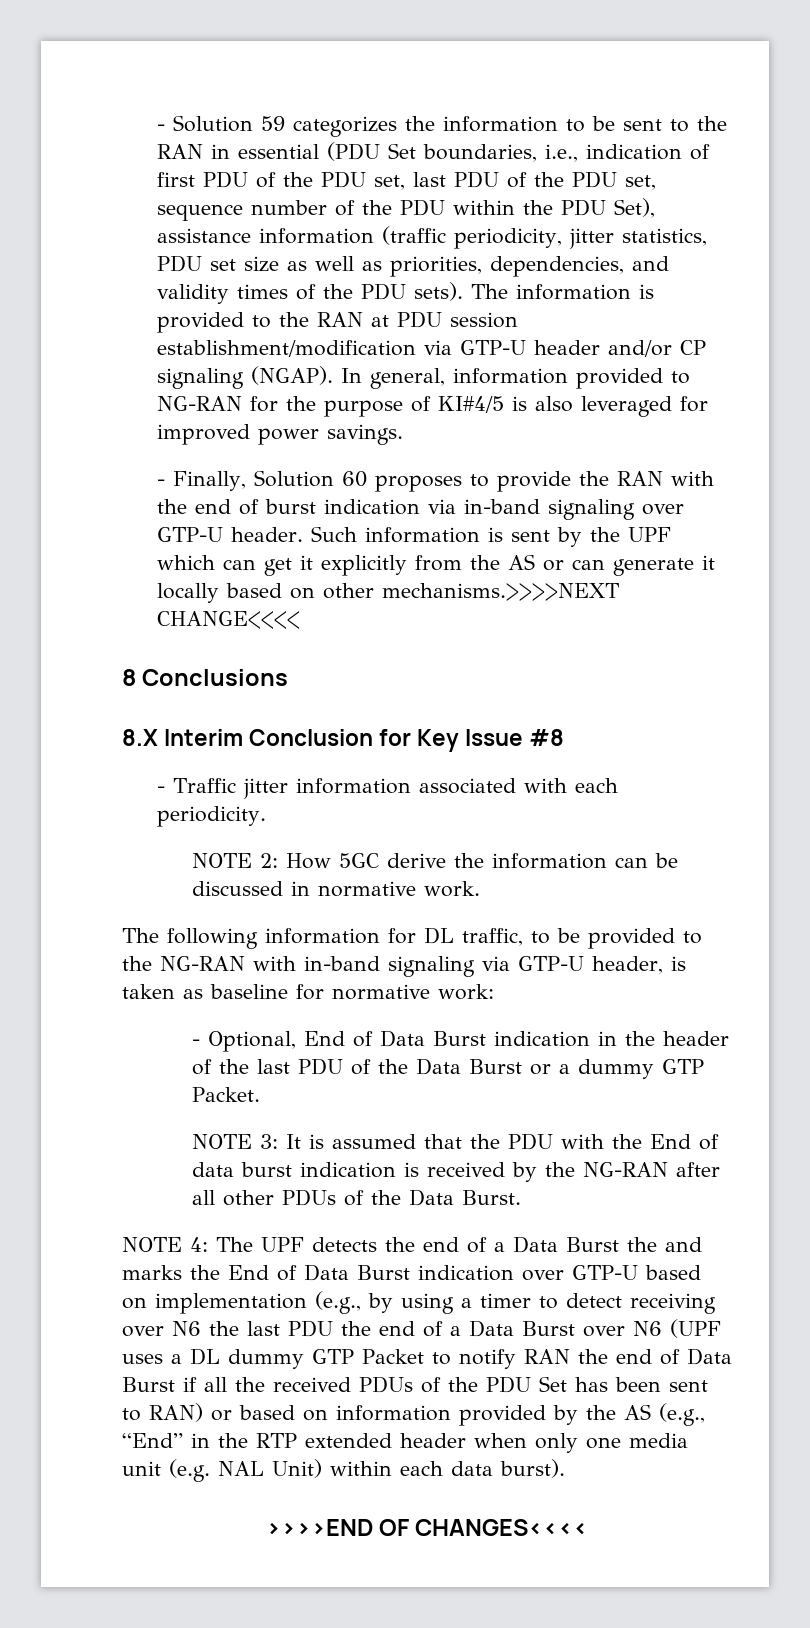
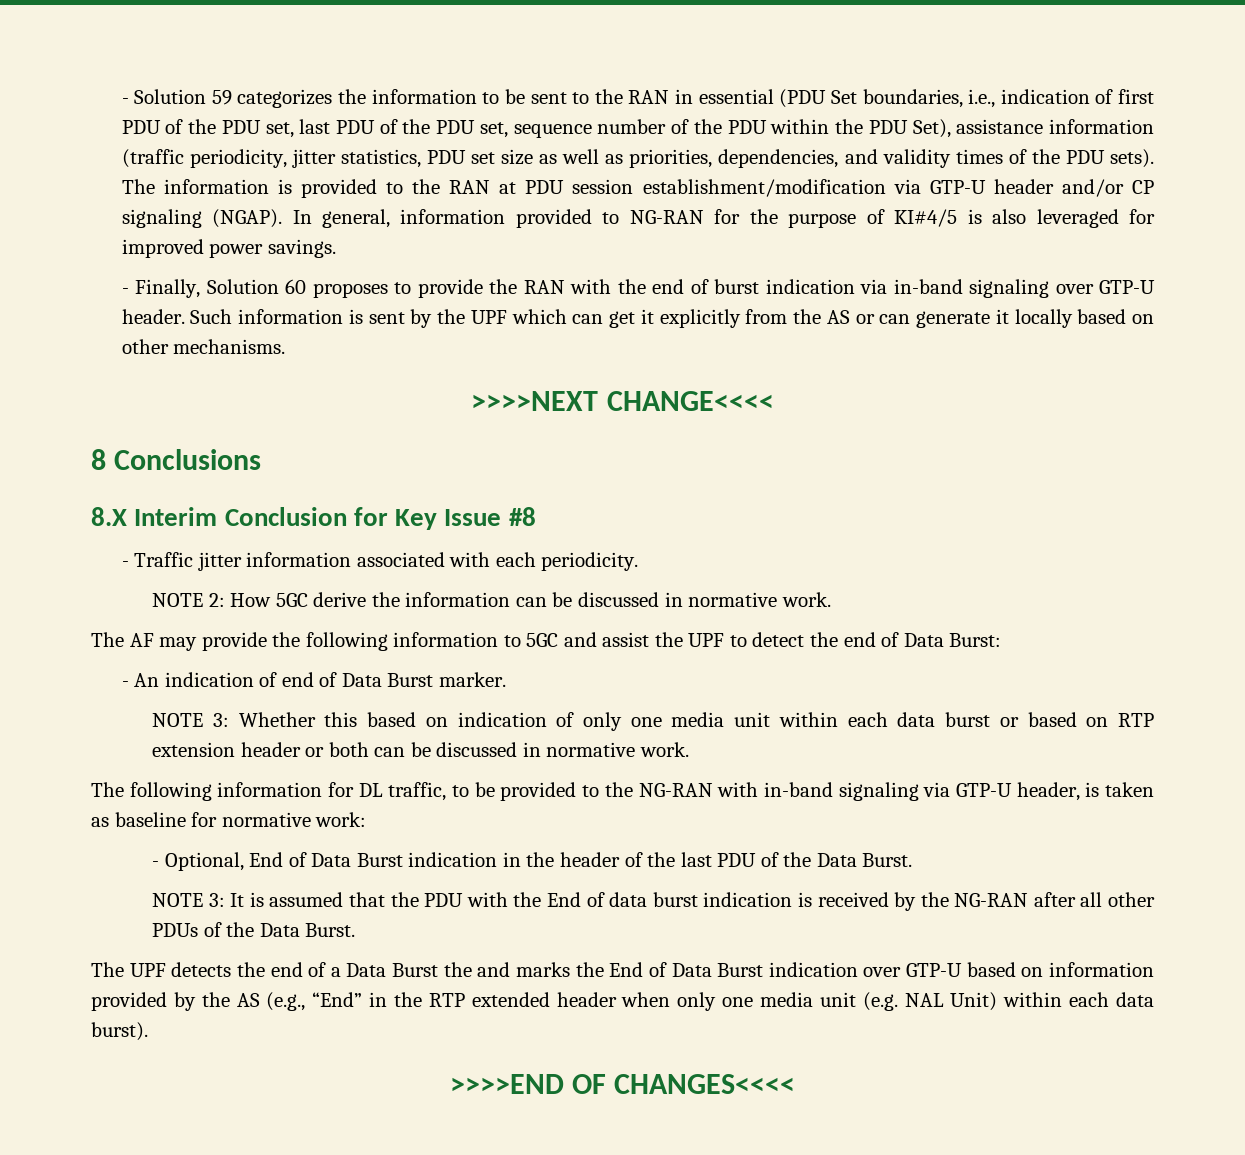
[382,583,620,601] mechanisms.>>>>NEXT -> [173,339,286,354] [471,391,599,411] mechanisms. // >>>>NEXT
(481, 889) none -> [91,632,1002,651] [121,672,506,687] [152,712,1154,731] [152,742,689,757] // The AF may provide the following information to 5GC and assist the UPF to detect the end of Data Burst: // - An indication of end of Data Burst marker. // NOTE 3: Whether this based on indication of only one media unit within each data burst or based on RTP extension header or both can be discussed in normative work.
[469,1059,705,1079] [192,1087,261,1102] Burst or a dummy GTP Packet. -> [862,853,913,867] Burst.
[122,1237,208,1252] NOTE 4: -> (356, 930) none
[155,1291,716,1314] [122,1319,721,1338] [122,1348,732,1369] [122,1376,708,1393] [122,1403,328,1422] implementation (e.g., by using a timer to detect receiving over N6 the last PDU the end of a Data Burst over N6 (UPF uses a DL dummy GTP Packet to notify RAN the end of Data Burst if all the received PDUs of the PDU Set has been sent to RAN) or based on -> (1044, 972) none

